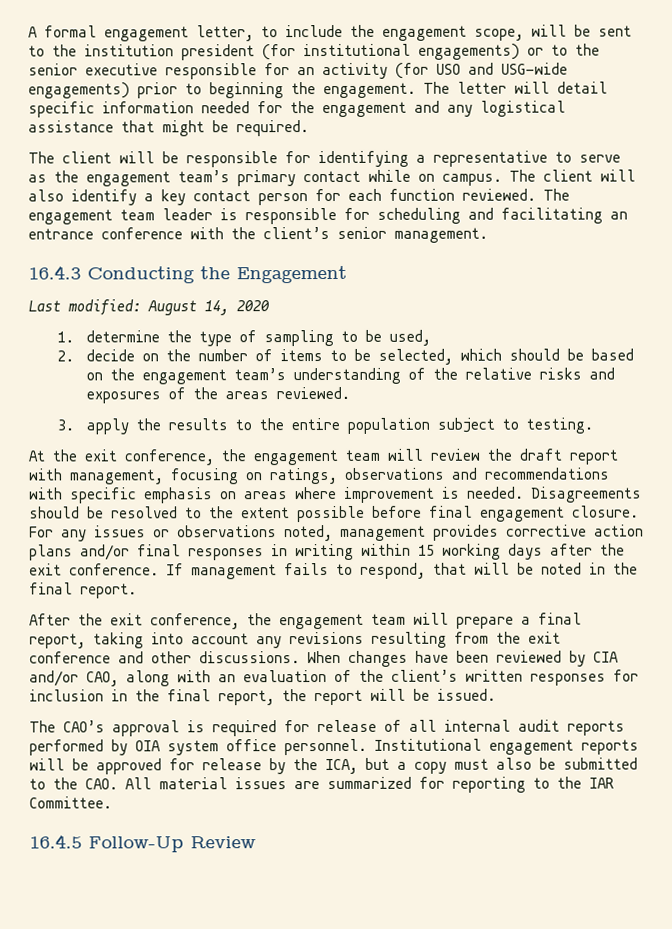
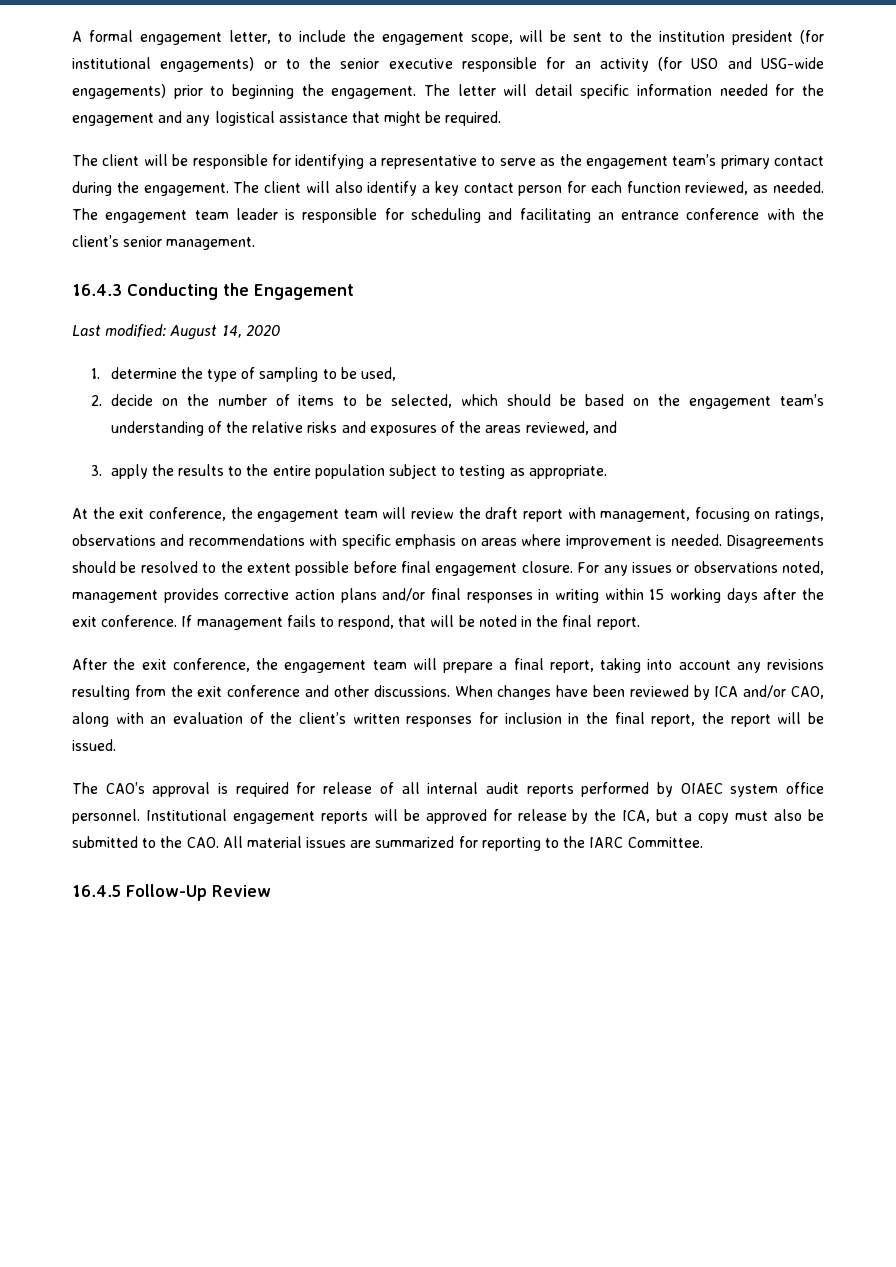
[368,169,502,186] while on campus. -> [72,181,229,196] during the engagement.
[462,188,536,201] reviewed. -> [685,181,824,195] reviewed, as needed.
[276,386,351,400] reviewed. -> [525,421,617,435] reviewed, and
[526,417,594,434] testing. -> [459,465,607,479] testing as appropriate.
[593,651,619,663] CIA -> [714,686,739,697] ICA
[135,740,161,752] OIA -> [680,783,723,794] OIAEC
[589,777,614,789] IAR -> [589,837,624,848] IARC

